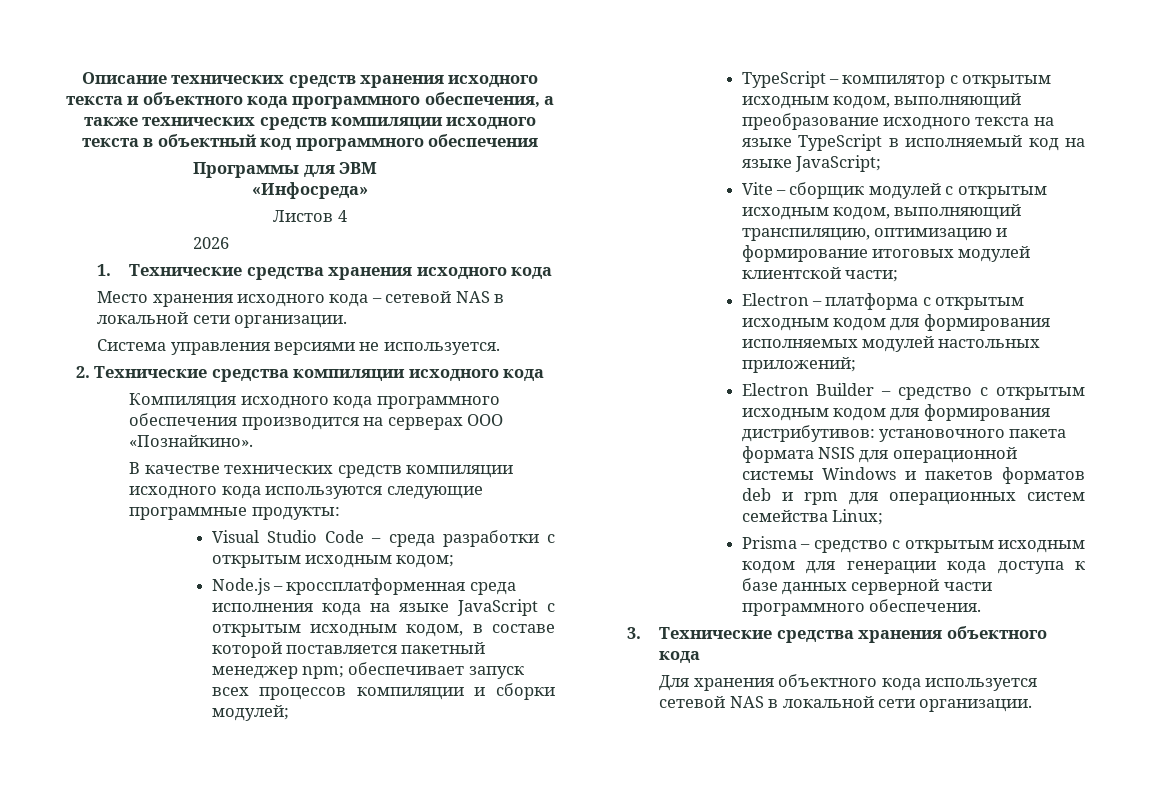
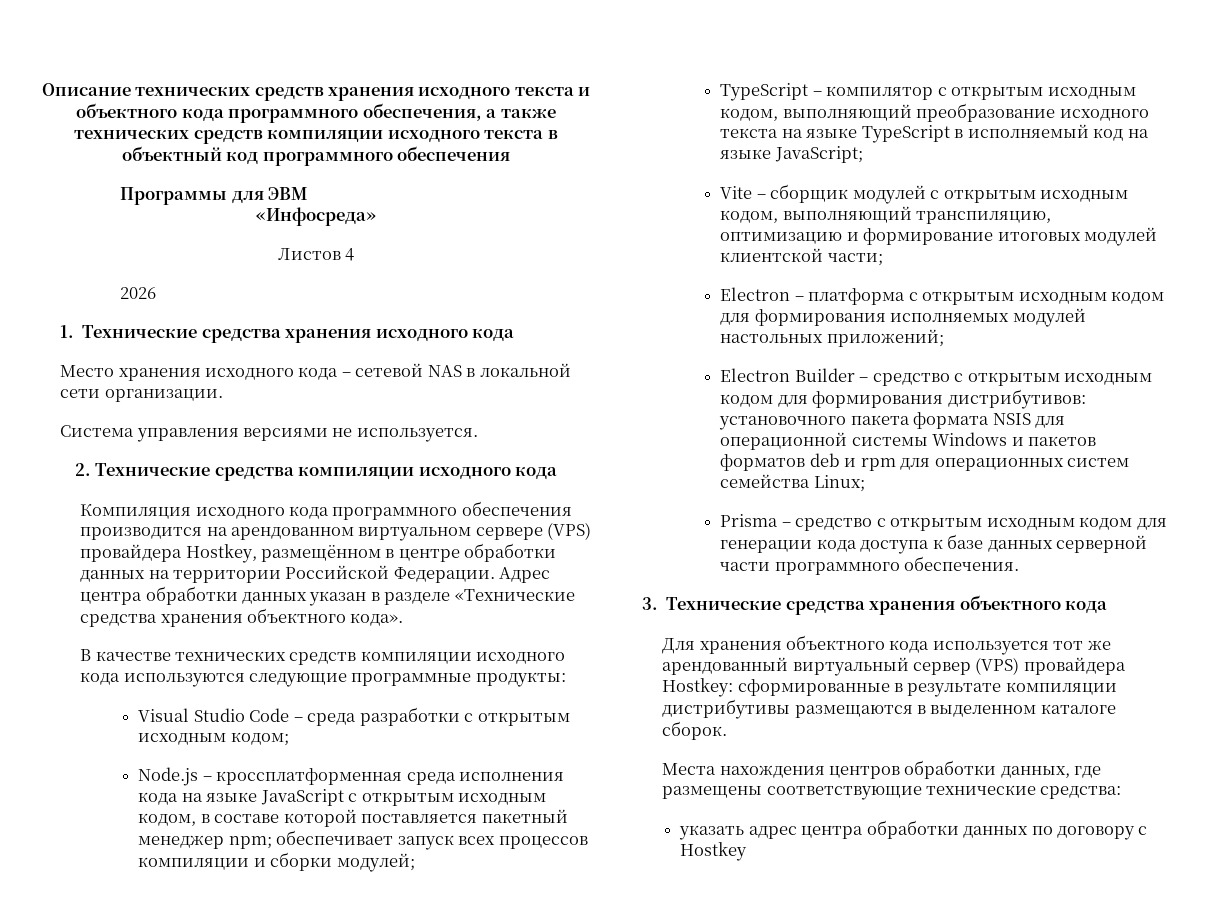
[387,414,503,430] [129,435,254,447] серверах ООО «Познайкино». -> [230,522,592,541] [80,543,557,563] [80,565,551,583] [80,586,575,606] [80,608,404,627] арендованном виртуальном сервере (VPS) провайдера Hostkey, размещённом в центре обработки данных на территории Российской Федерации. Адрес центра обработки данных указан в разделе «Технические средства хранения объектного кода».
[659,696,1033,712] сетевой NAS в локальной сети организации. -> [1053,640,1111,650] [662,657,1126,676] [662,678,1117,697] [662,699,1116,719] [662,721,728,740] [662,760,1102,779] [662,785,1122,800] [679,820,1148,840] [680,842,748,861] тот же арендованный виртуальный сервер (VPS) провайдера Hostkey: сформированные в результате компиляции дистрибутивы размещаются в выделенном каталоге сборок. // Места нахождения центров обработки данных, где размещены соответствующие технические средства: // указать адрес центра обработки данных по договору с Hostkey

